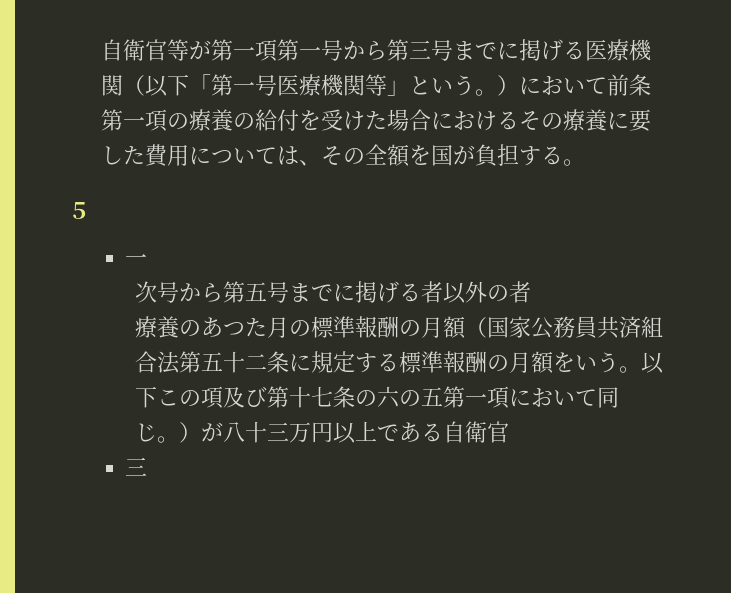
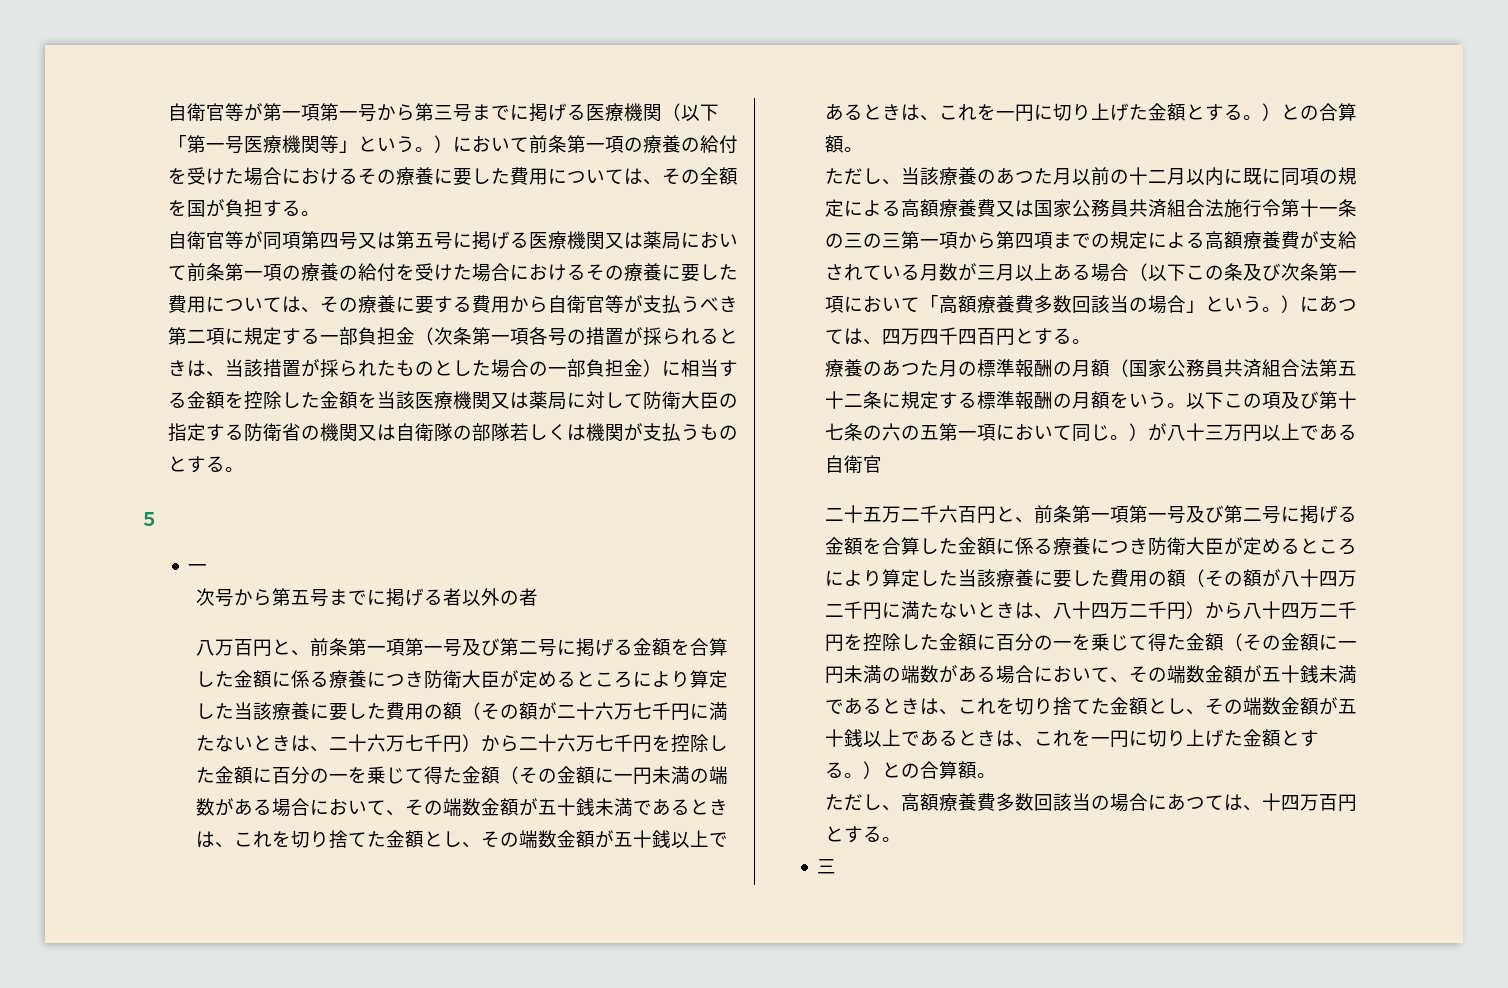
(586, 162) none -> [168,231,739,250] [168,263,739,282] [168,295,739,314] [168,327,739,346] [168,359,739,378] [168,391,739,410] [168,423,739,442] [168,456,245,473] // 自衛官等が同項第四号又は第五号に掲げる医療機関又は薬局において前条第一項の療養の給付を受けた場合におけるその療養に要した費用については、その療養に要する費用から自衛官等が支払うべき第二項に規定する一部負担金（次条第一項各号の措置が採られるときは、当該措置が採られたものとした場合の一部負担金）に相当する金額を控除した金額を当該医療機関又は薬局に対して防衛大臣の指定する防衛省の機関又は自衛隊の部隊若しくは機関が支払うものとする。
(531, 292) none -> [196,638,729,657] [196,670,729,689] [196,702,729,721] [196,734,729,753] [196,766,729,785] [196,798,729,817] [196,830,729,849] [825,103,1358,122] [825,135,864,153] [825,167,1358,186] [825,199,1358,218] [825,231,1358,250] [825,263,1358,282] [825,295,1358,314] [825,327,1092,346] // 八万百円と、前条第一項第一号及び第二号に掲げる金額を合算した金額に係る療養につき防衛大臣が定めるところにより算定した当該療養に要した費用の額（その額が二十六万七千円に満たないときは、二十六万七千円）から二十六万七千円を控除した金額に百分の一を乗じて得た金額（その金額に一円未満の端数がある場合において、その端数金額が五十銭未満であるときは、これを切り捨てた金額とし、その端数金額が五十銭以上であるときは、これを一円に切り上げた金額とする。）との合算額。 // ただし、当該療養のあつた月以前の十二月以内に既に同項の規定による高額療養費又は国家公務員共済組合法施行令第十一条の三の三第一項から第四項までの規定による高額療養費が支給されている月数が三月以上ある場合（以下この条及び次条第一項において「高額療養費多数回該当の場合」という。）にあつては、四万四千四百円とする。
(509, 432) none -> [825,505,1358,524] [825,537,1358,556] [825,569,1358,588] [825,601,1358,620] [825,633,1358,652] [825,665,1358,684] [825,697,1358,716] [825,729,1320,748] [825,761,997,779] [825,793,1358,812] [825,826,902,843] // 二十五万二千六百円と、前条第一項第一号及び第二号に掲げる金額を合算した金額に係る療養につき防衛大臣が定めるところにより算定した当該療養に要した費用の額（その額が八十四万二千円に満たないときは、八十四万二千円）から八十四万二千円を控除した金額に百分の一を乗じて得た金額（その金額に一円未満の端数がある場合において、その端数金額が五十銭未満であるときは、これを切り捨てた金額とし、その端数金額が五十銭以上であるときは、これを一円に切り上げた金額とする。）との合算額。 // ただし、高額療養費多数回該当の場合にあつては、十四万百円とする。

